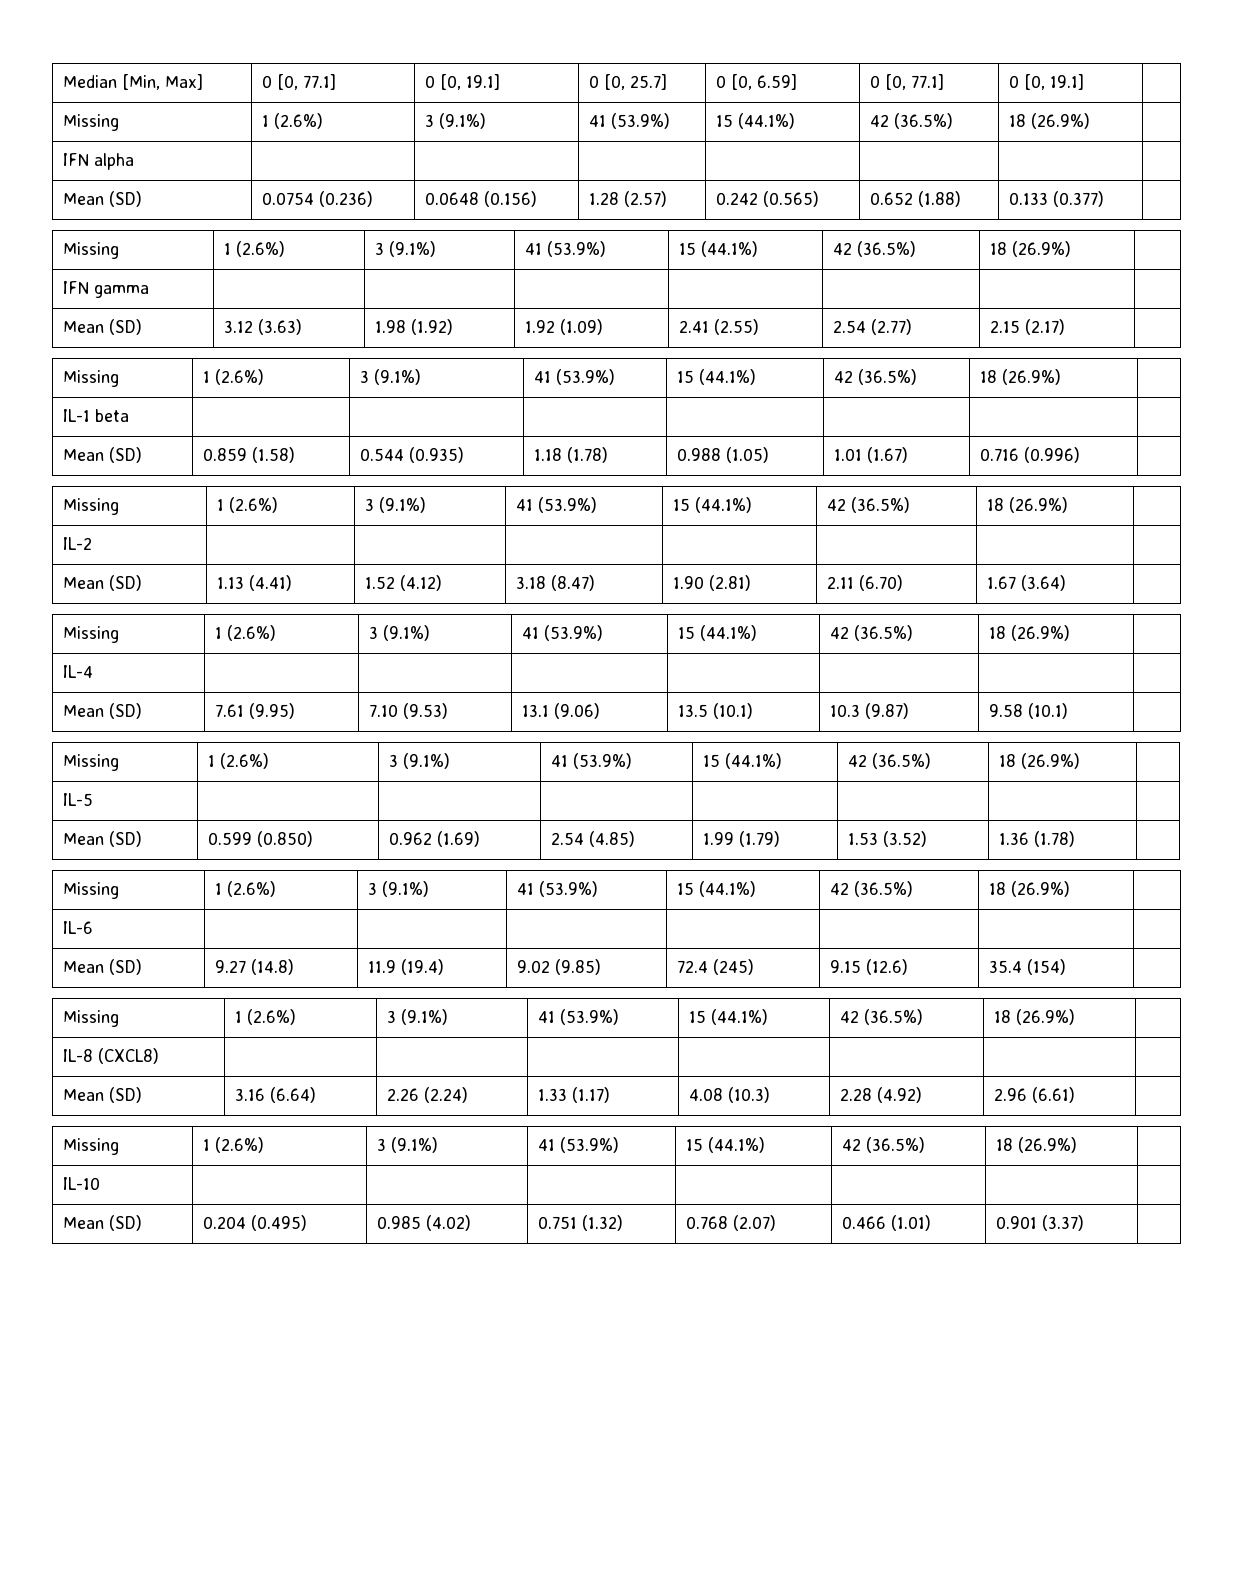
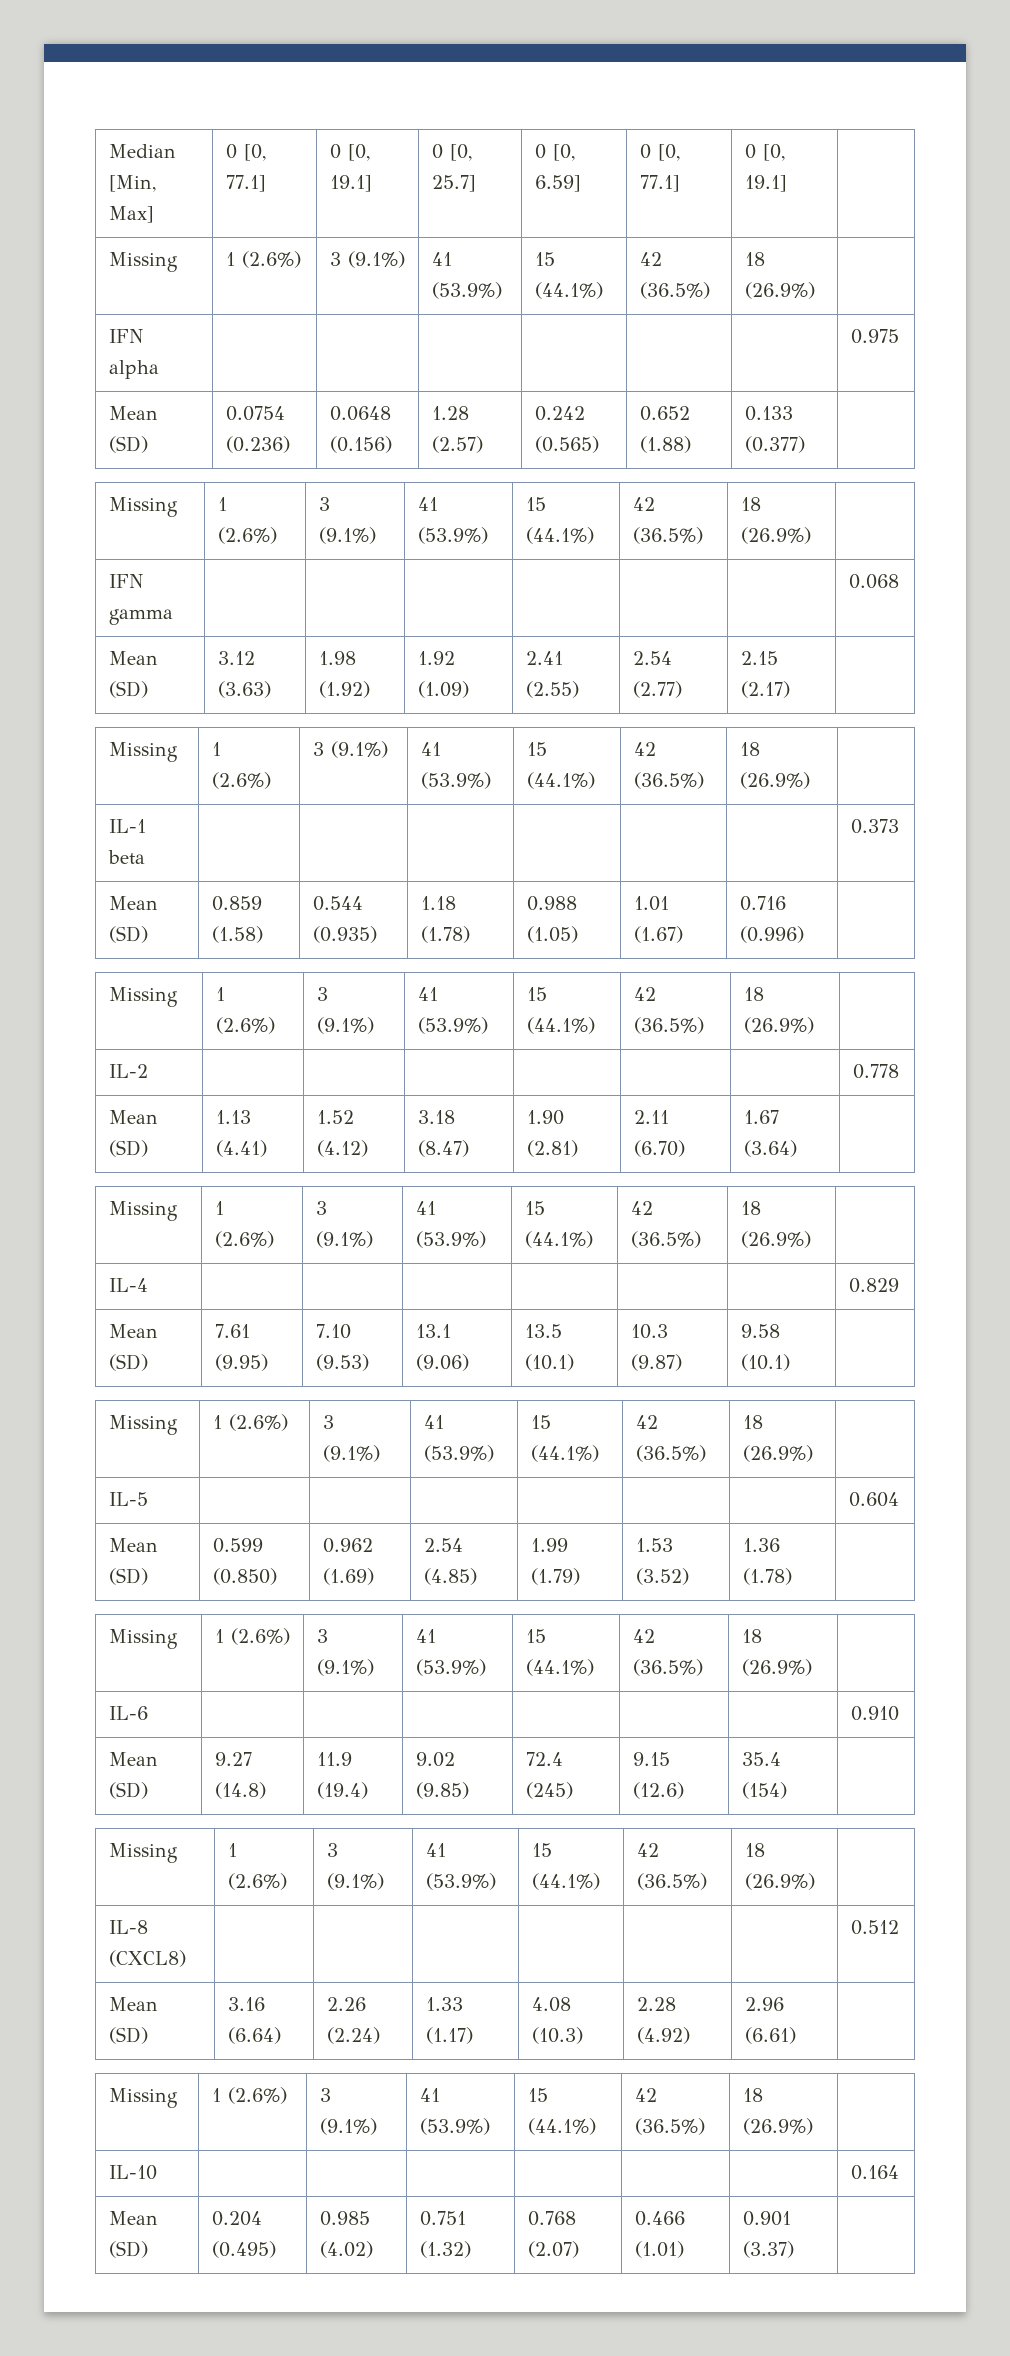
(135, 161) none -> [850,329,899,344] 0.975
(150, 291) none -> [848,574,899,589] 0.068
(130, 415) none -> [850,819,899,834] 0.373
(93, 543) none -> [852,1064,899,1079] 0.778
(94, 671) none -> [848,1278,899,1293] 0.829
(94, 799) none -> [848,1492,899,1507] 0.604
(94, 927) none -> [850,1706,899,1721] 0.910
(160, 1056) none -> [850,1920,899,1935] 0.512
(101, 1183) none -> [850,2165,899,2180] 0.164

